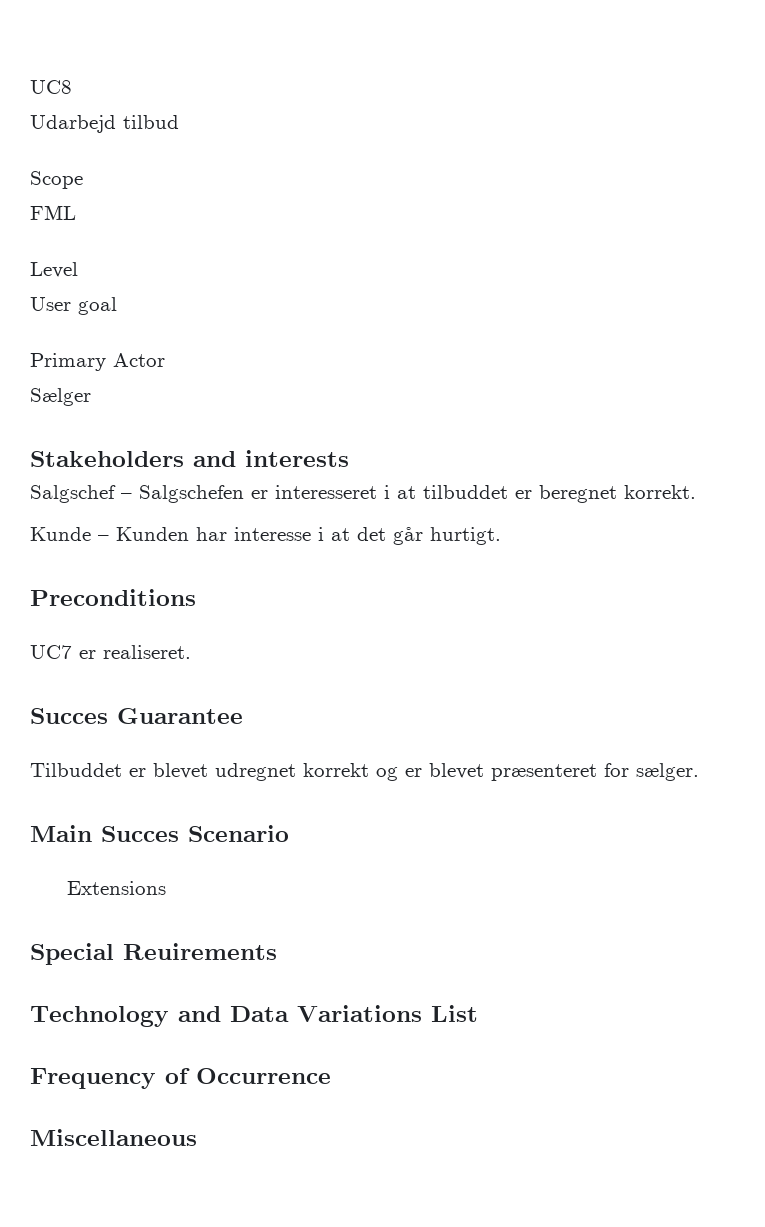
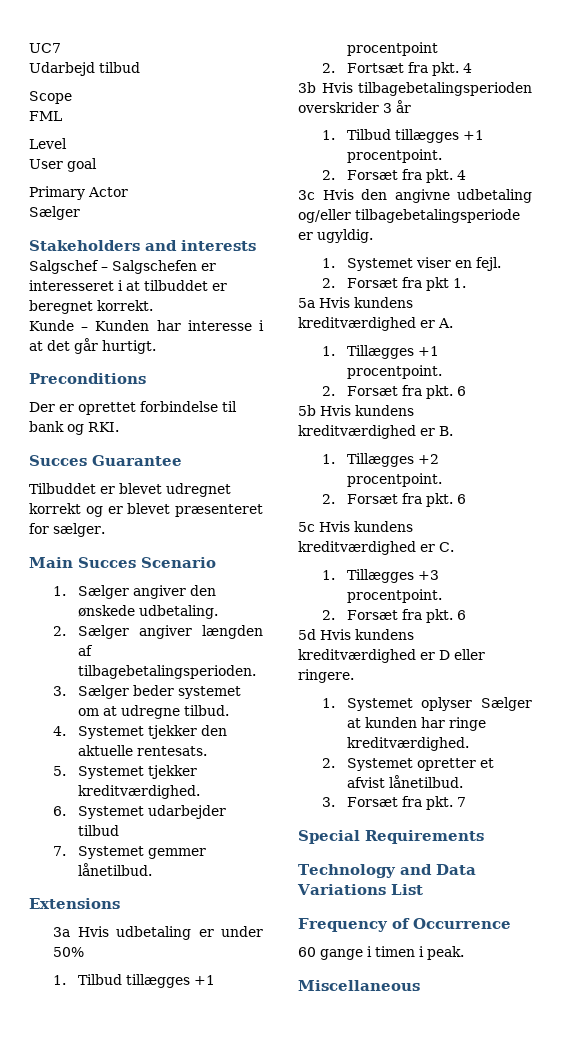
[30,80,72,94] UC8 -> [29,43,61,53] UC7
[30,645,191,659] UC7 er realiseret. -> [29,401,237,415] [29,421,119,435] Der er oprettet forbindelse til bank og RKI.
[67,881,167,895] Extensions -> [53,585,216,599] [77,605,218,619] [53,625,263,639] [77,645,93,656] [77,665,256,679] [53,685,241,699] [77,705,229,719] [53,725,227,739] [77,745,207,756] [53,765,197,779] [77,785,200,799] [53,805,226,819] [77,825,119,836] [53,846,206,859] [77,863,152,876] [29,898,120,909] [53,926,263,940] [53,947,85,957] [53,974,215,988] [346,42,438,56] [322,62,472,76] [298,82,532,96] [298,100,411,113] [322,129,484,143] [346,149,442,163] [322,169,466,183] [298,189,532,203] [298,209,520,223] [298,229,373,243] [322,257,501,271] [322,277,466,291] [298,297,413,308] [298,317,453,331] [322,345,439,359] [346,365,442,379] [322,385,466,399] [298,405,414,416] [298,425,453,439] [322,453,439,467] [346,473,442,487] [322,493,466,507] [298,521,413,532] [298,541,454,555] [322,569,439,583] [346,589,442,603] [322,609,466,623] [298,629,414,640] [298,649,485,663] [298,669,354,683] [322,697,532,711] [346,717,486,731] [346,737,469,751] [322,758,494,771] [346,775,463,788] [322,796,466,810] 1. Sælger angiver den ønskede udbetaling. // 2. Sælger angiver længden af tilbagebetalingsperioden. // 3. Sælger beder systemet om at udregne tilbud. // 4. Systemet tjekker den aktuelle rentesats. // 5. Systemet tjekker kreditværdighed. // 6. Systemet udarbejder tilbud // 7. Systemet gemmer lånetilbud. // Extensions // 3a Hvis udbetaling er under 50% // 1. Tilbud tillægges +1 procentpoint // 2. Fortsæt fra pkt. 4 // 3b Hvis tilbagebetalingsperioden overskrider 3 år // 1. Tilbud tillægges +1 procentpoint. // 2. Forsæt fra pkt. 4 // 3c Hvis den angivne udbetaling og/eller tilbagebetalingsperiode er ugyldig. // 1. Systemet viser en fejl. // 2. Forsæt fra pkt 1. // 5a Hvis kundens kreditværdighed er A. // 1. Tillægges +1 procentpoint. // 2. Forsæt fra pkt. 6 // 5b Hvis kundens kreditværdighed er B. // 1. Tillægges +2 procentpoint. // 2. Forsæt fra pkt. 6 // 5c Hvis kundens kreditværdighed er C. // 1. Tillægges +3 procentpoint. // 2. Forsæt fra pkt. 6 // 5d Hvis kundens kreditværdighed er D eller ringere. // 1. Systemet oplyser Sælger at kunden har ringe kreditværdighed. // 2. Systemet opretter et afvist lånetilbud. // 3. Forsæt fra pkt. 7
[123,943,277,960] Reuirements -> [365,830,484,844] Requirements
(331, 1076) none -> [298,946,464,960] // 60 gange i timen i peak.

